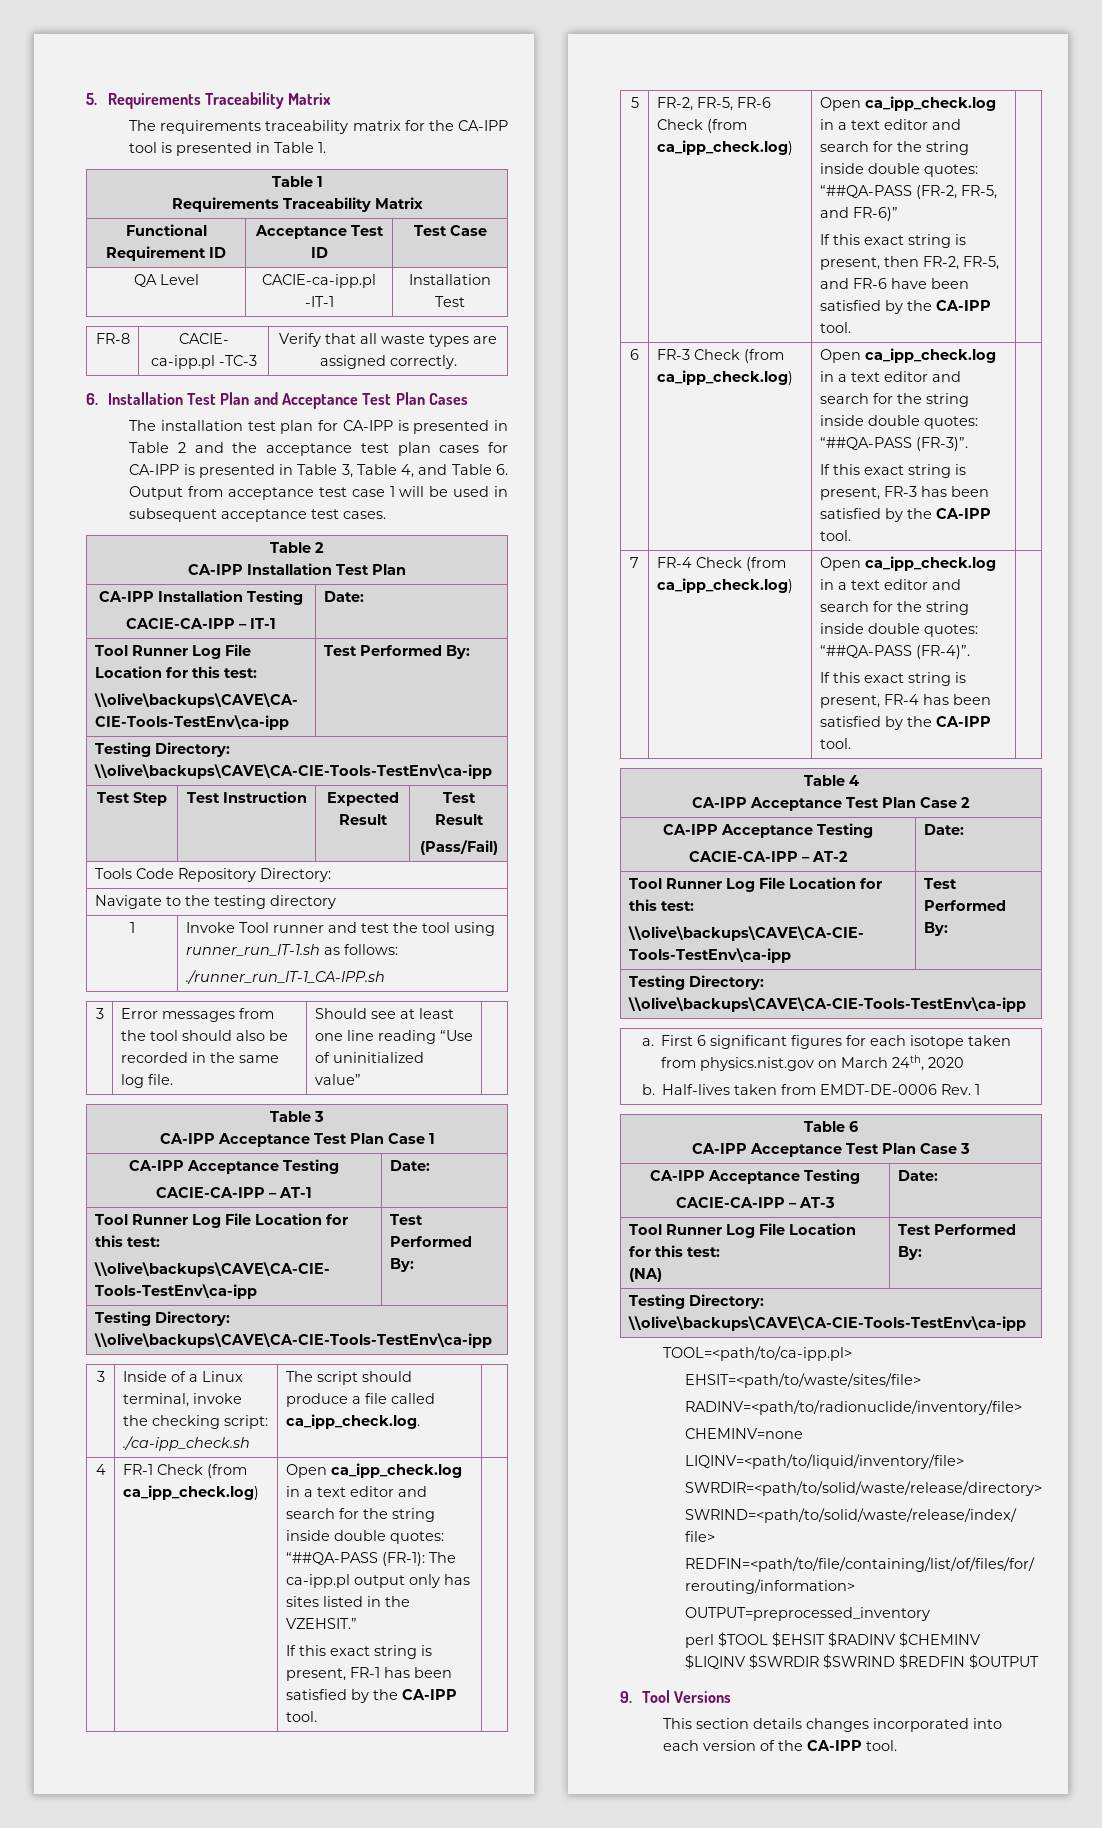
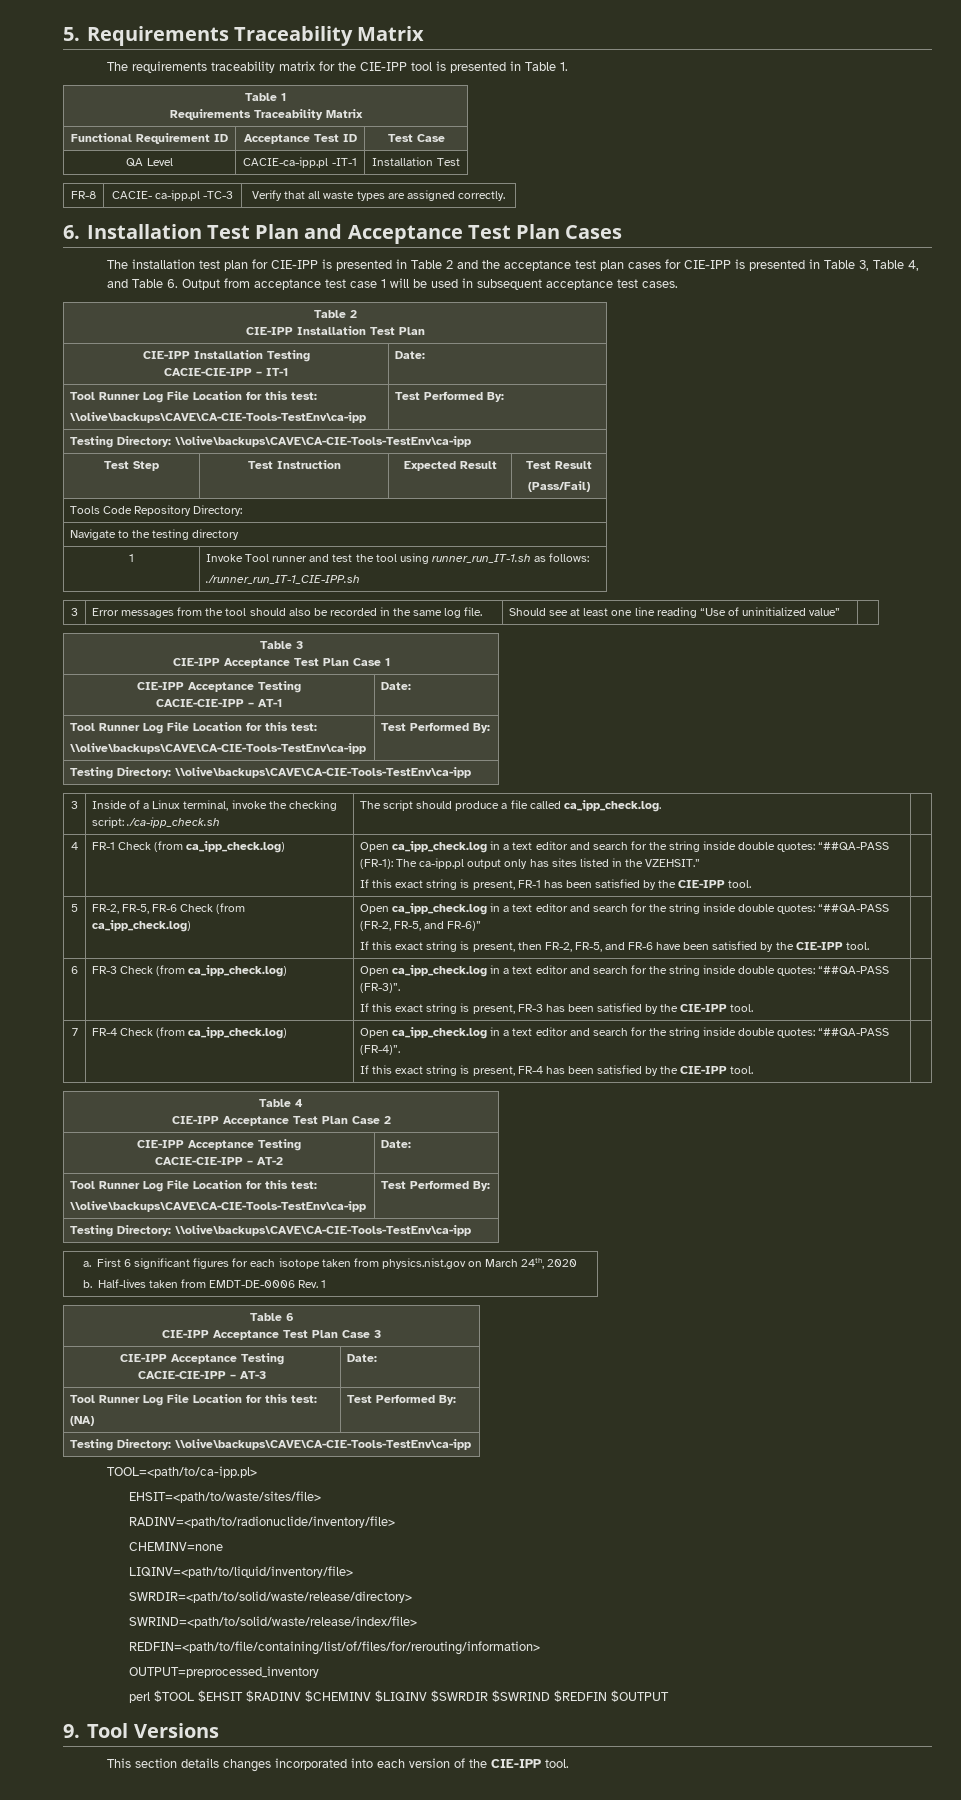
[458,120,508,131] CA-IPP -> [359,62,407,71] CIE-IPP
[342,420,393,431] CA-IPP -> [270,260,318,269] CIE-IPP
[129,464,180,475] CA-IPP -> [683,260,731,269] CIE-IPP
[188,564,243,575] CA-IPP -> [245,327,293,335] CIE-IPP
[99,591,154,602] CA-IPP -> [142,351,190,359] CIE-IPP
[126,618,235,629] CACIE-CA-IPP -> [164,368,252,376] CACIE-CIE-IPP
[185,970,385,984] ./runner_run_IT-1_CA-IPP.sh -> [205,575,361,584] ./runner_run_IT-1_CIE-IPP.sh
[159,1133,215,1144] CA-IPP -> [172,658,220,666] CIE-IPP
[129,1159,339,1174] [156,1187,265,1198] CA-IPP Acceptance Testing // CACIE-CA-IPP -> [137,681,301,693] [156,699,244,707] CIE-IPP Acceptance Testing // CACIE-CIE-IPP
[401,1689,457,1700] CA-IPP -> [678,880,726,888] CIE-IPP
[935,300,991,311] CA-IPP -> [795,942,843,950] CIE-IPP
[935,508,991,519] CA-IPP -> [680,1004,728,1012] CIE-IPP
[935,716,991,727] CA-IPP -> [680,1066,728,1074] CIE-IPP
[692,797,747,808] CA-IPP -> [171,1116,219,1124] CIE-IPP
[663,823,873,838] [688,851,798,862] CA-IPP Acceptance Testing // CACIE-CA-IPP -> [137,1139,301,1151] [155,1157,243,1165] CIE-IPP Acceptance Testing // CACIE-CIE-IPP
[692,1143,747,1154] CA-IPP -> [162,1330,209,1338] CIE-IPP
[650,1169,860,1184] [675,1197,785,1208] CA-IPP Acceptance Testing // CACIE-CA-IPP -> [120,1353,284,1365] [138,1371,226,1379] CIE-IPP Acceptance Testing // CACIE-CIE-IPP
[807,1740,863,1751] CA-IPP -> [490,1759,541,1768] CIE-IPP

